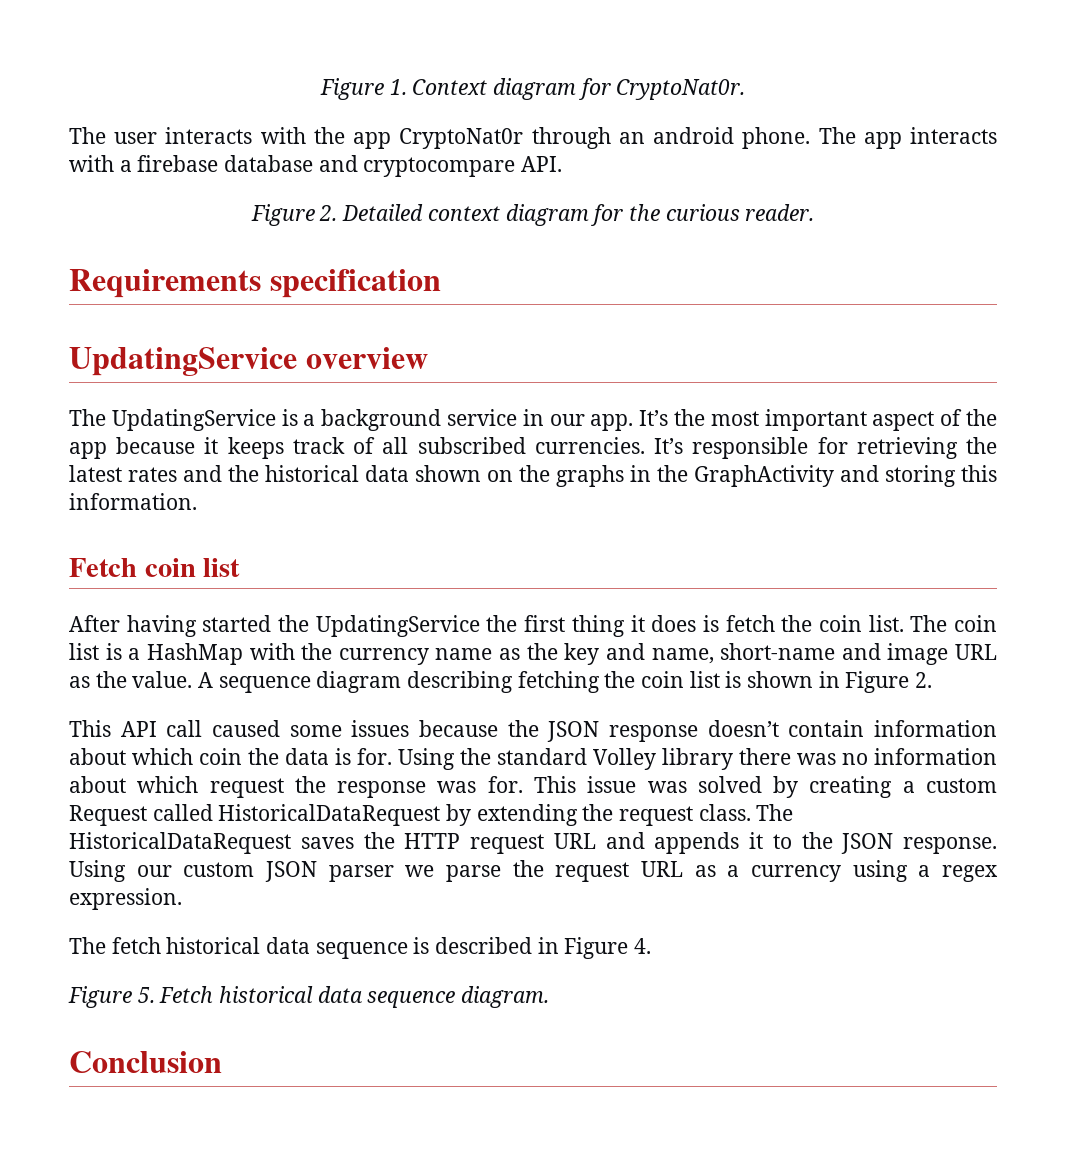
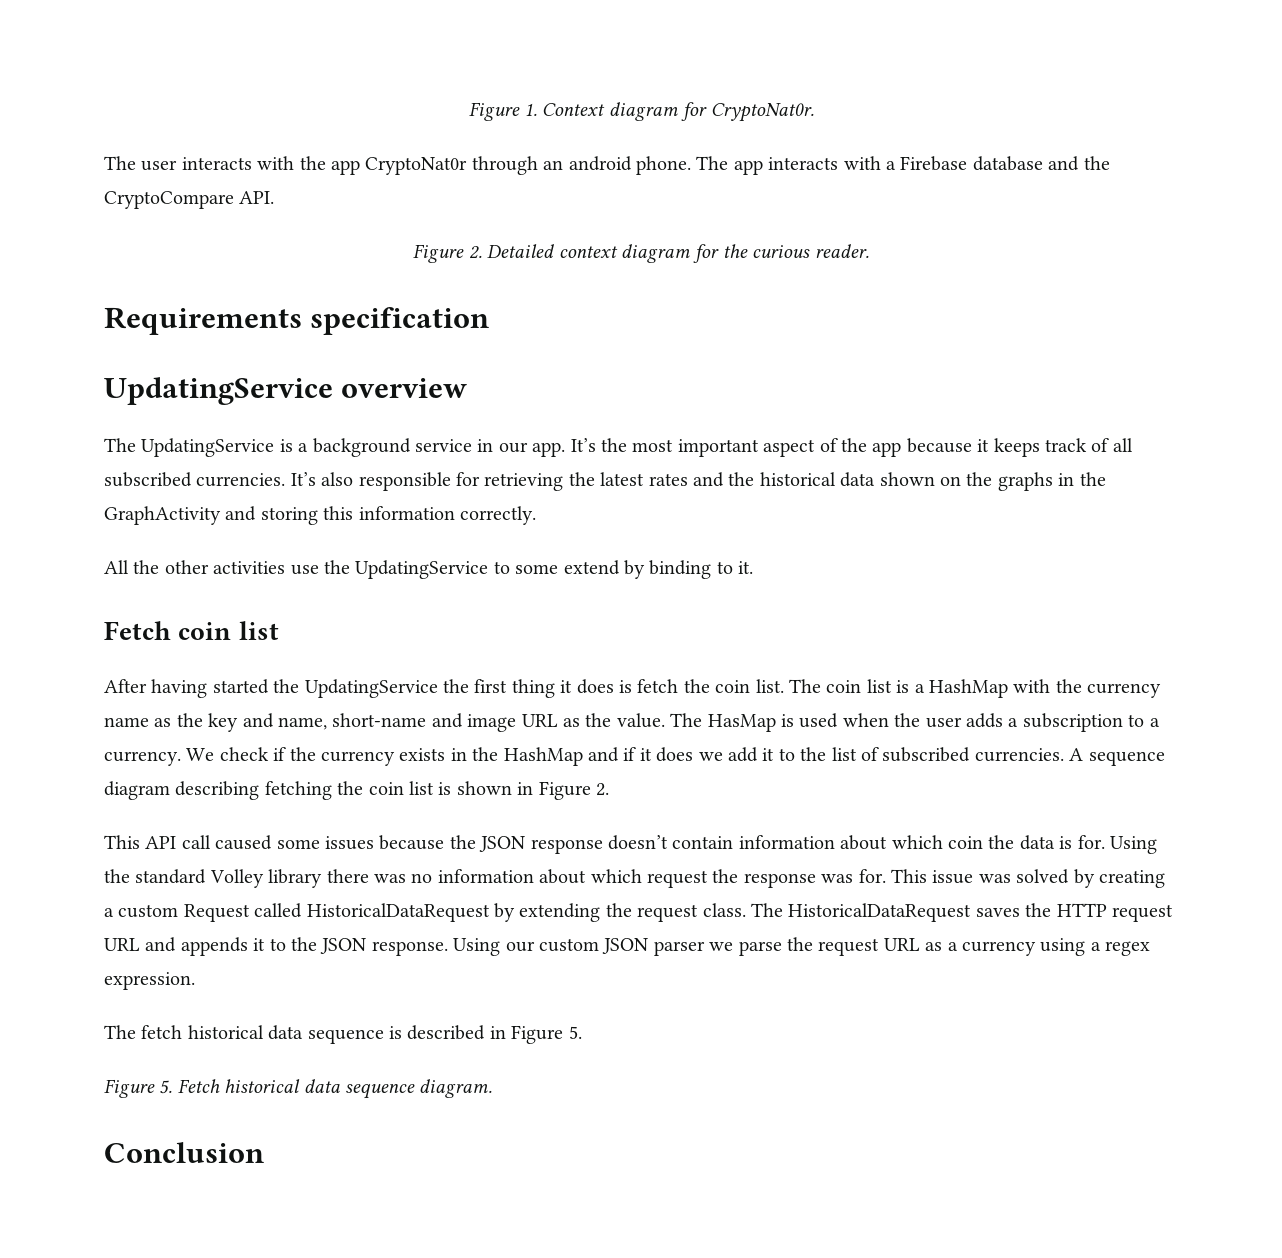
[137,155,219,172] firebase -> [900,156,968,171] Firebase
[363,157,516,177] cryptocompare -> [1083,156,1110,170] [104,191,234,209] the CryptoCompare
(684, 446) none -> [321,472,354,486] also
[69,493,197,510] information. -> [358,506,536,525] [104,560,754,579] information correctly. // All the other activities use the UpdatingService to some extend by binding to it.
(193, 679) none -> [670,713,1160,732] [104,747,1064,766] The HasMap is used when the user adds a subscription to a currency. We check if the currency exists in the HashMap and if it does we add it to the list of subscribed currencies.
[634,938,652,954] 4. -> [568,1026,582,1039] 5.

